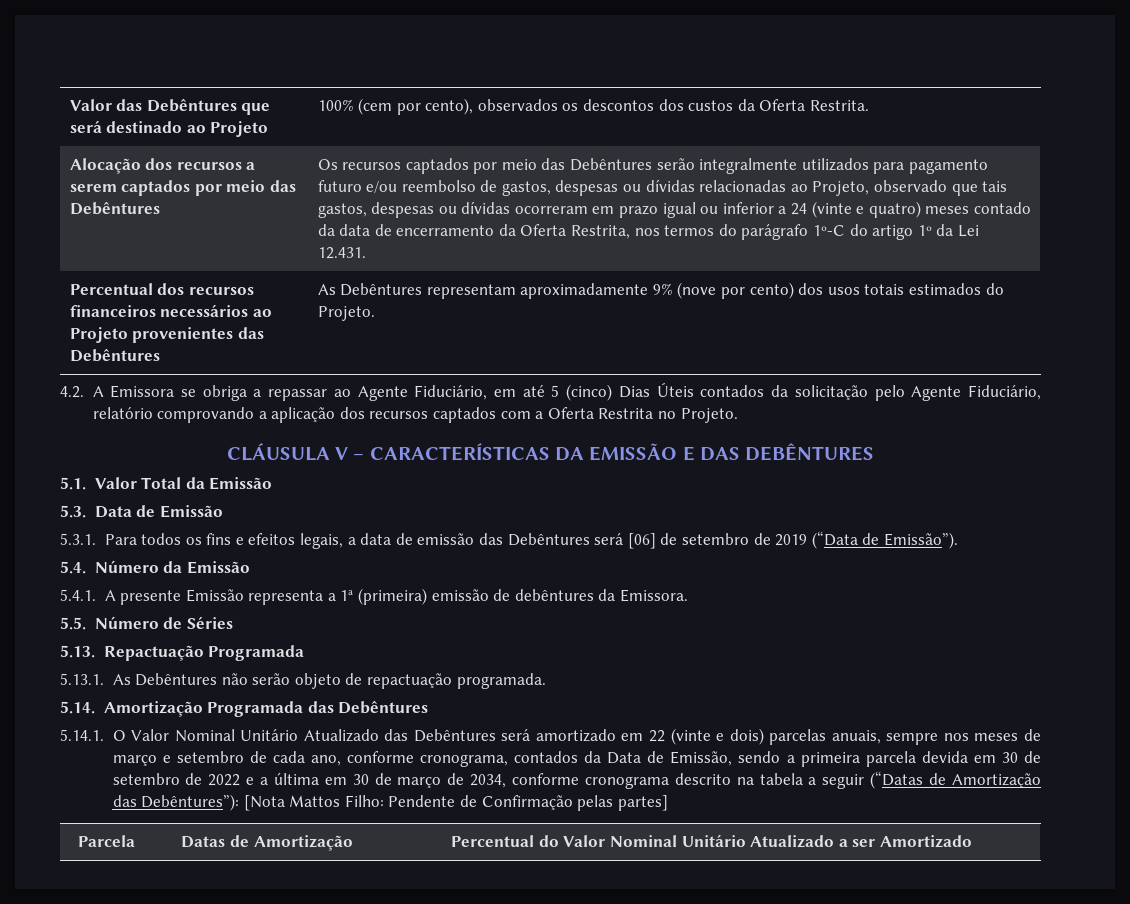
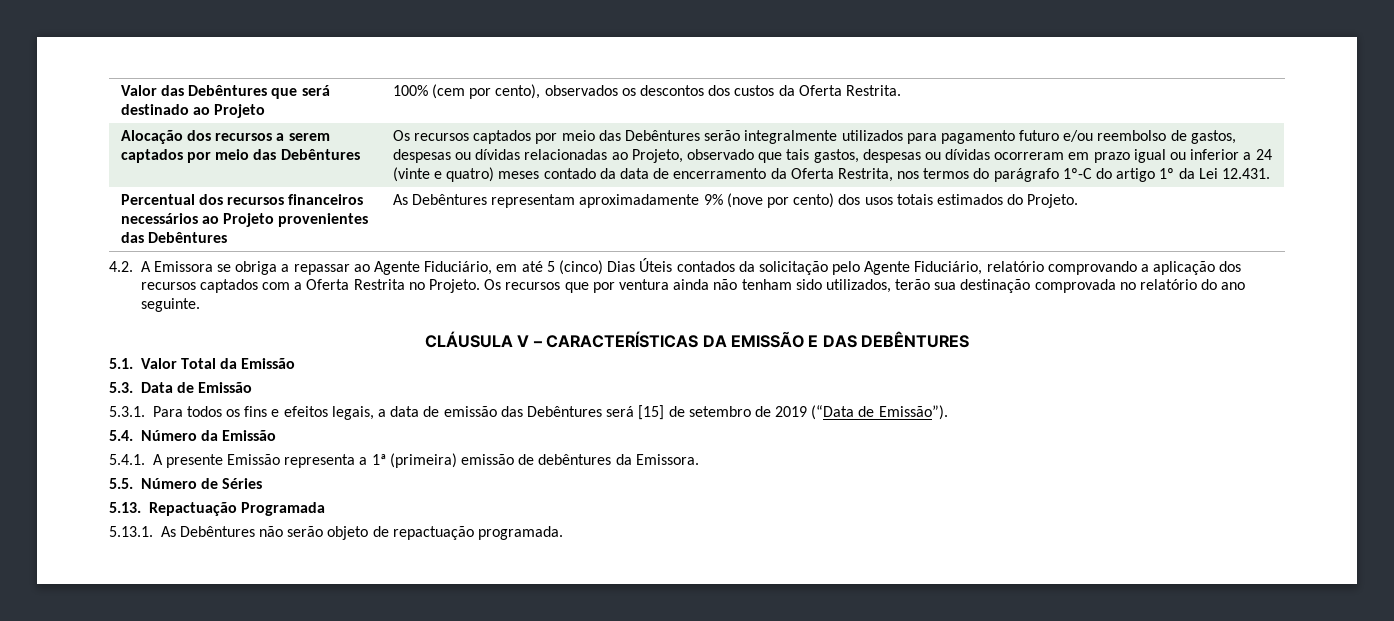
(738, 415) none -> [484,279,1246,293] [140,298,200,312] Os recursos que por ventura ainda não tenham sido utilizados, terão sua destinação comprovada no relatório do ano seguinte.
[627,533,656,549] [06] -> [638,405,665,420] [15]
[60,700,429,717] [60,728,1042,745] [112,751,1042,767] [112,771,1042,789] [112,794,668,811] [77,835,135,847] [181,835,353,851] [451,834,972,848] // 5.14. Amortização Programada das Debêntures // 5.14.1. O Valor Nominal Unitário Atualizado das Debêntures será amortizado em 22 (vinte e dois) parcelas anuais, sempre nos meses de março e setembro de cada ano, conforme cronograma, contados da Data de Emissão, sendo a primeira parcela devida em 30 de setembro de 2022 e a última em 30 de março de 2034, conforme cronograma descrito na tabela a seguir (“Datas de Amortização das Debêntures”): [Nota Mattos Filho: Pendente de Confirmação pelas partes] // Parcela | Datas de Amortização | Percentual do Valor Nominal Unitário Atualizado a ser Amortizado -> (564, 533) none

